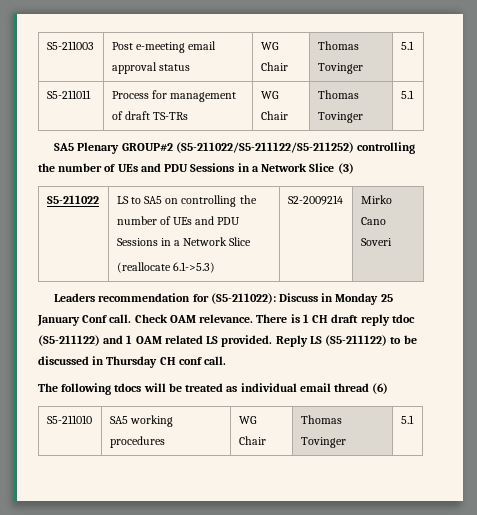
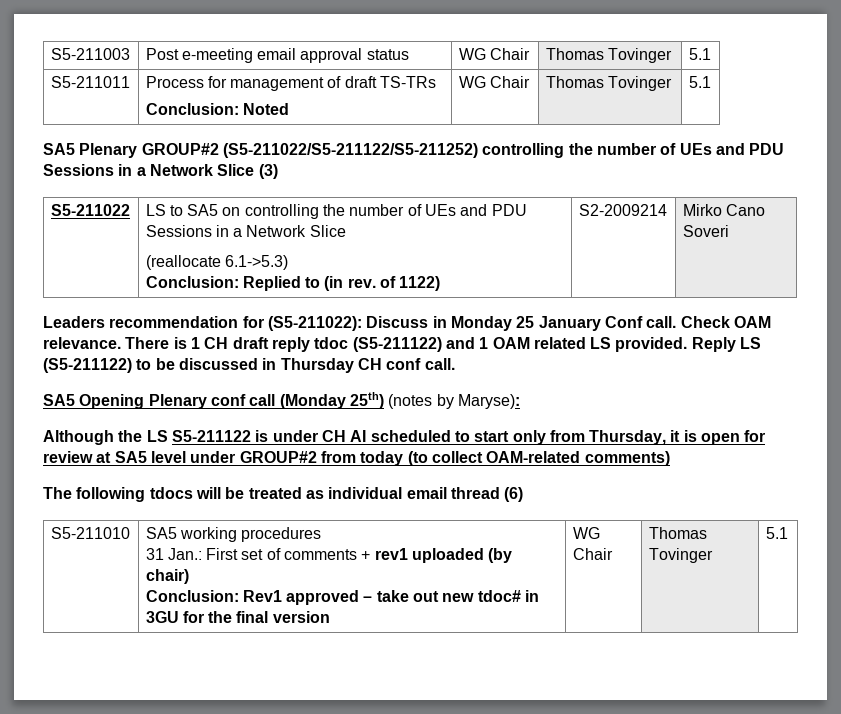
(188, 116) none -> [145,103,289,115] // Conclusion: Noted
(215, 267) none -> [145,276,441,291] // Conclusion: Replied to (in rev. of 1122)
(227, 360) none -> [43,392,520,409] [43,430,766,445] [43,451,670,466] // SA5 Opening Plenary conf call (Monday 25th) (notes by Maryse): // Although the LS S5-211122 is under CH AI scheduled to start only from Thursday, it is open for review at SA5 level under GROUP#2 from today (to collect OAM-related comments)
(165, 442) none -> [145,548,513,563] [145,569,189,584] [145,590,540,605] [145,611,330,623] // 31 Jan.: First set of comments + rev1 uploaded (by chair) // Conclusion: Rev1 approved – take out new tdoc# in 3GU for the final version

